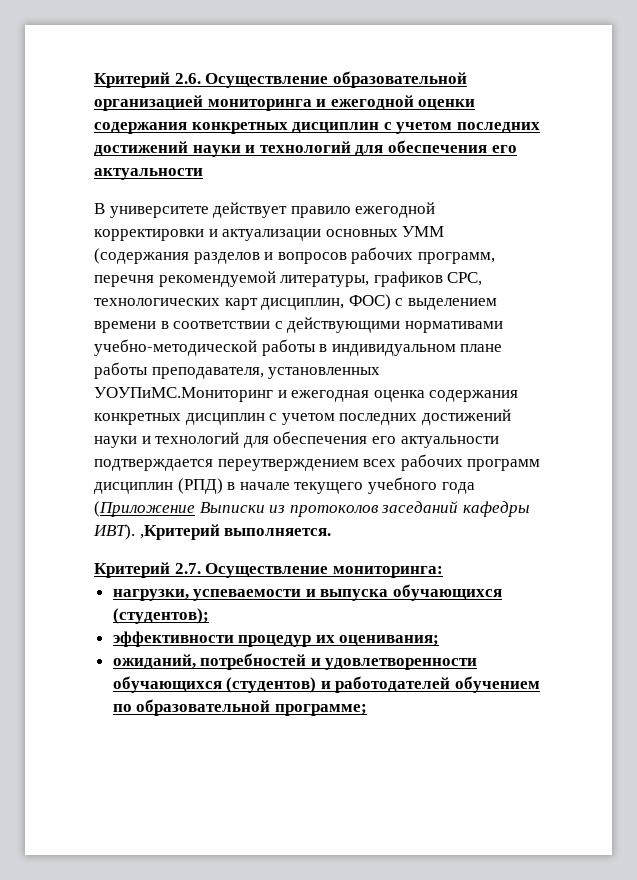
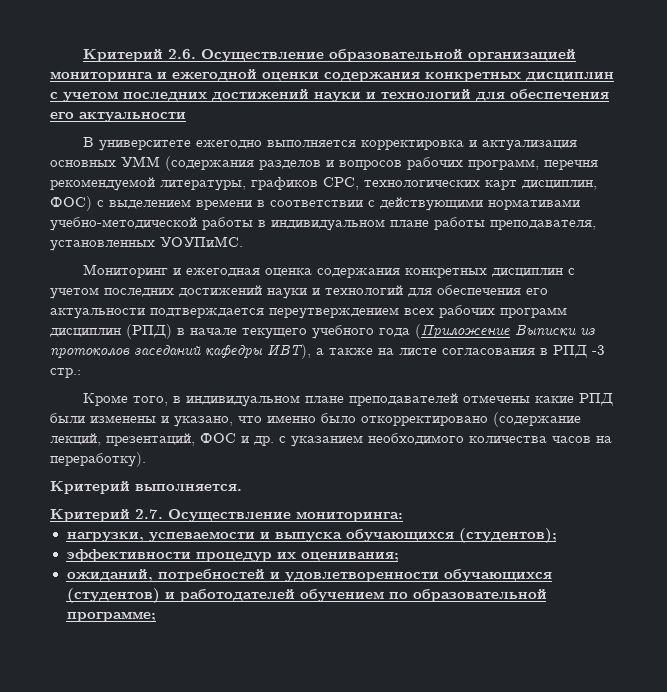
[213,202,436,218] [94,229,322,241] действует правило ежегодной корректировки и актуализации -> [195,140,577,151] ежегодно выполняется корректировка и актуализация
[94,387,273,402] УОУПиМС.Мониторинг -> [160,236,243,247] [82,264,168,278] УОУПиМС. // Мониторинг
[93,524,220,540] ИВТ). ,Критерий -> [267,344,605,359] [50,368,81,378] [82,393,613,407] [50,412,581,427] [50,433,612,447] [50,452,146,467] [50,481,130,494] ИВТ), а также на листе согласования в РПД -3 стр.: // Кроме того, в индивидуальном плане преподавателей отмечены какие РПД были изменены и указано, что именно было откорректировано (содержание лекций, презентаций, ФОС и др. с указанием необходимого количества часов на переработку). // Критерий

